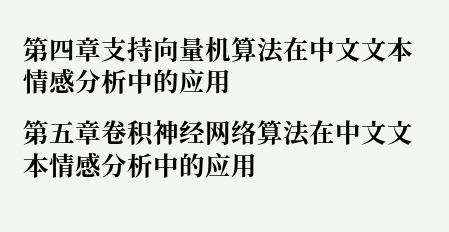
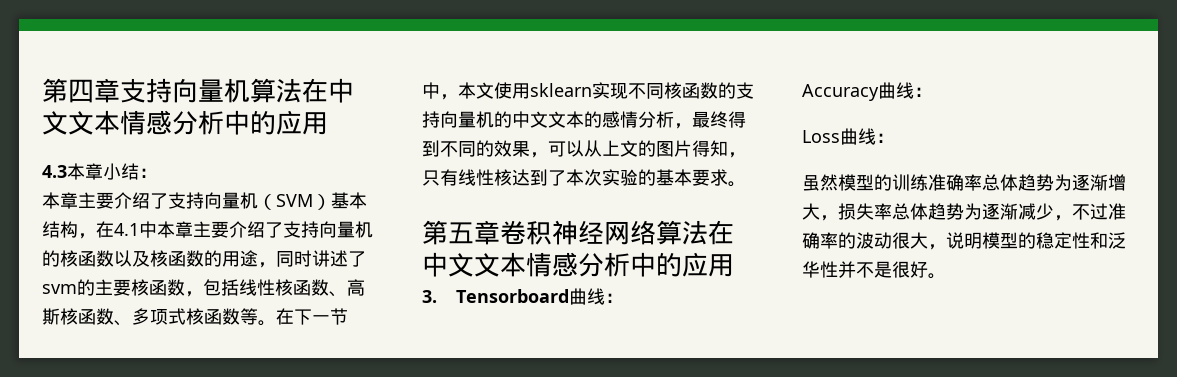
(231, 81) none -> [42,163,157,180] [42,192,367,210] [42,221,373,239] [42,250,366,268] [42,279,365,297] [42,308,348,326] [422,82,754,100] [422,111,746,129] [422,140,746,158] [422,169,746,187] // 4.3本章小结： // 本章主要介绍了支持向量机（SVM）基本结构，在4.1中本章主要介绍了支持向量机的核函数以及核函数的用途，同时讲述了svm的主要核函数，包括线性核函数、高斯核函数、多项式核函数等。在下一节中，本文使用sklearn实现不同核函数的支持向量机的中文文本的感情分析，最终得到不同的效果，可以从上文的图片得知，只有线性核达到了本次实验的基本要求。
(257, 165) none -> [422,288,624,305] [802,82,932,101] [802,128,894,145] [802,174,1126,191] [802,203,1126,221] [802,232,1126,250] [802,261,946,279] // 3. Tensorboard曲线： // Accuracy曲线： // Loss曲线： // 虽然模型的训练准确率总体趋势为逐渐增大，损失率总体趋势为逐渐减少，不过准确率的波动很大，说明模型的稳定性和泛华性并不是很好。

